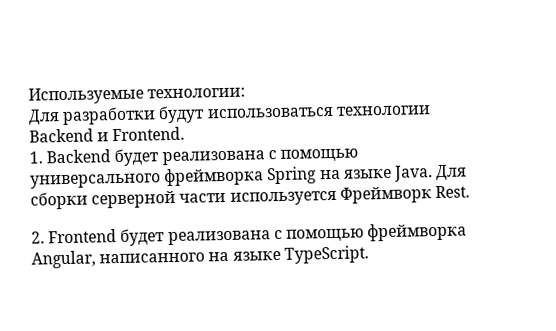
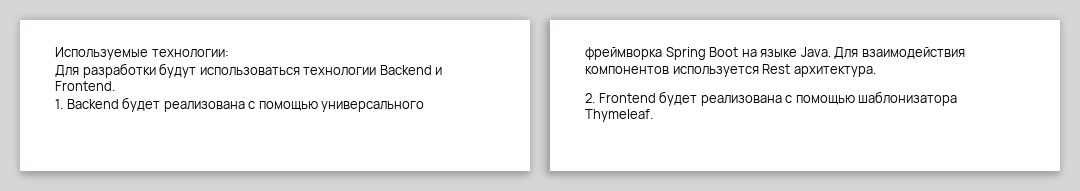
(318, 175) none -> [709,47,739,57] Boot
[30,185,470,210] сборки серверной части используется Фреймворк Rest. -> [861,47,965,59] [585,64,876,77] взаимодействия компонентов используется Rest архитектура.
[367,222,468,242] [31,245,369,269] фреймворка Angular, написанного на языке TypeScript. -> [858,91,958,106] [585,109,653,122] шаблонизатора Thymeleaf.

